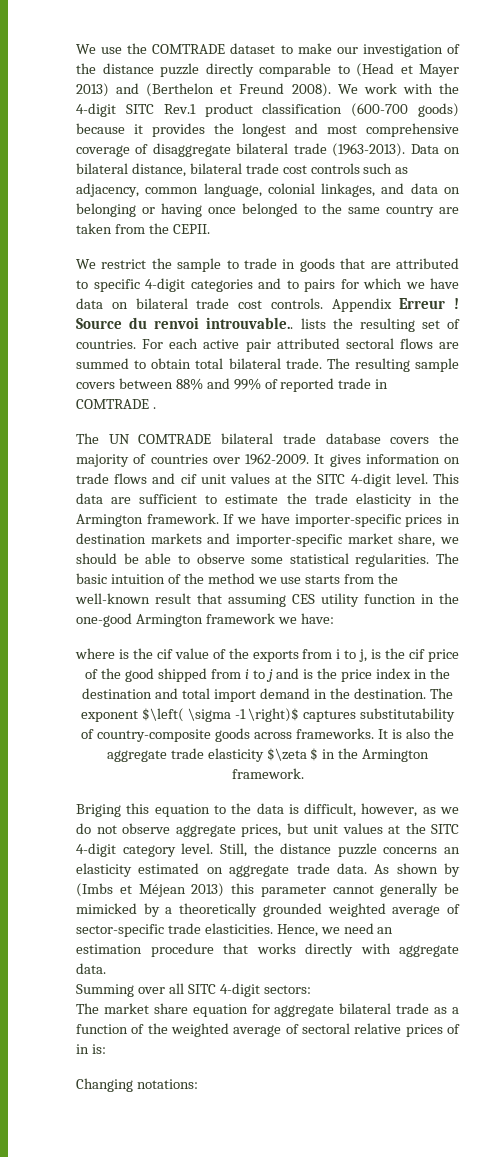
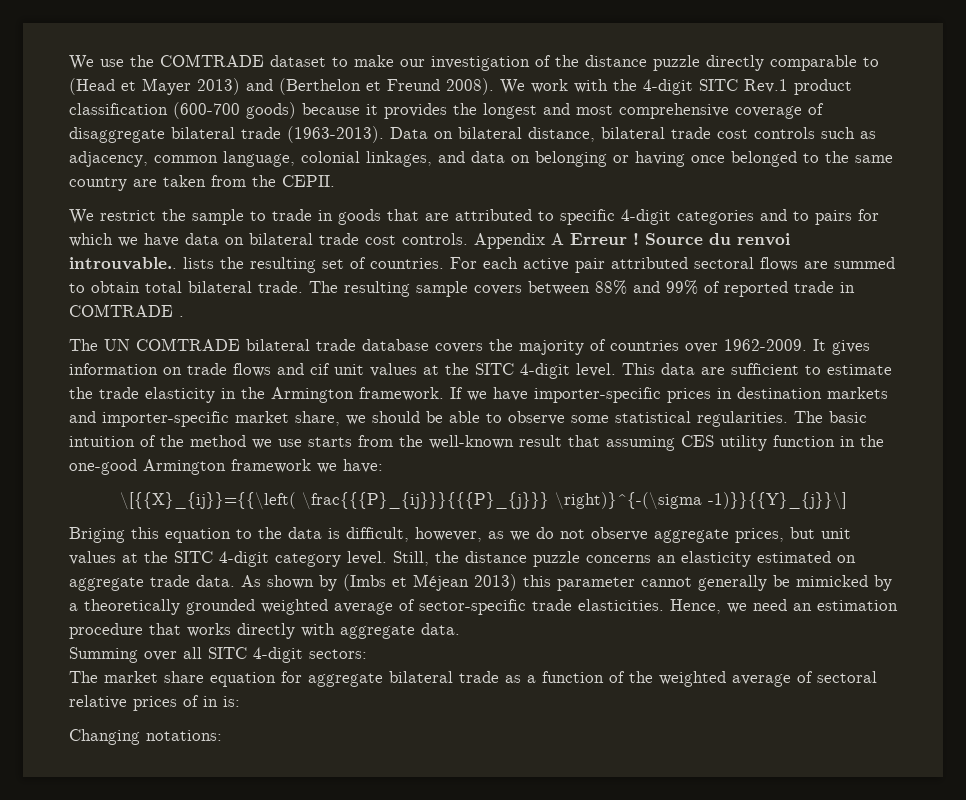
(392, 305) none -> [551,233,564,245] A
[75,648,459,662] [85,668,450,682] [82,688,453,702] [80,708,456,722] [81,728,454,742] [106,748,430,762] [231,768,304,779] where is the cif value of the exports from i to j, is the cif price of the good shipped from i to j and is the price index in the destination and total import demand in the destination. The exponent $\left( \sigma -1 \right)$ captures substitutability of country-composite goods across frameworks. It is also the aggregate trade elasticity $\zeta $ in the Armington framework. -> [119,492,847,510] \[{{X}_{ij}}={{\left( \frac{{{P}_{ij}}}{{{P}_{j}}} \right)}^{-(\sigma -1)}}{{Y}_{j}}\]

